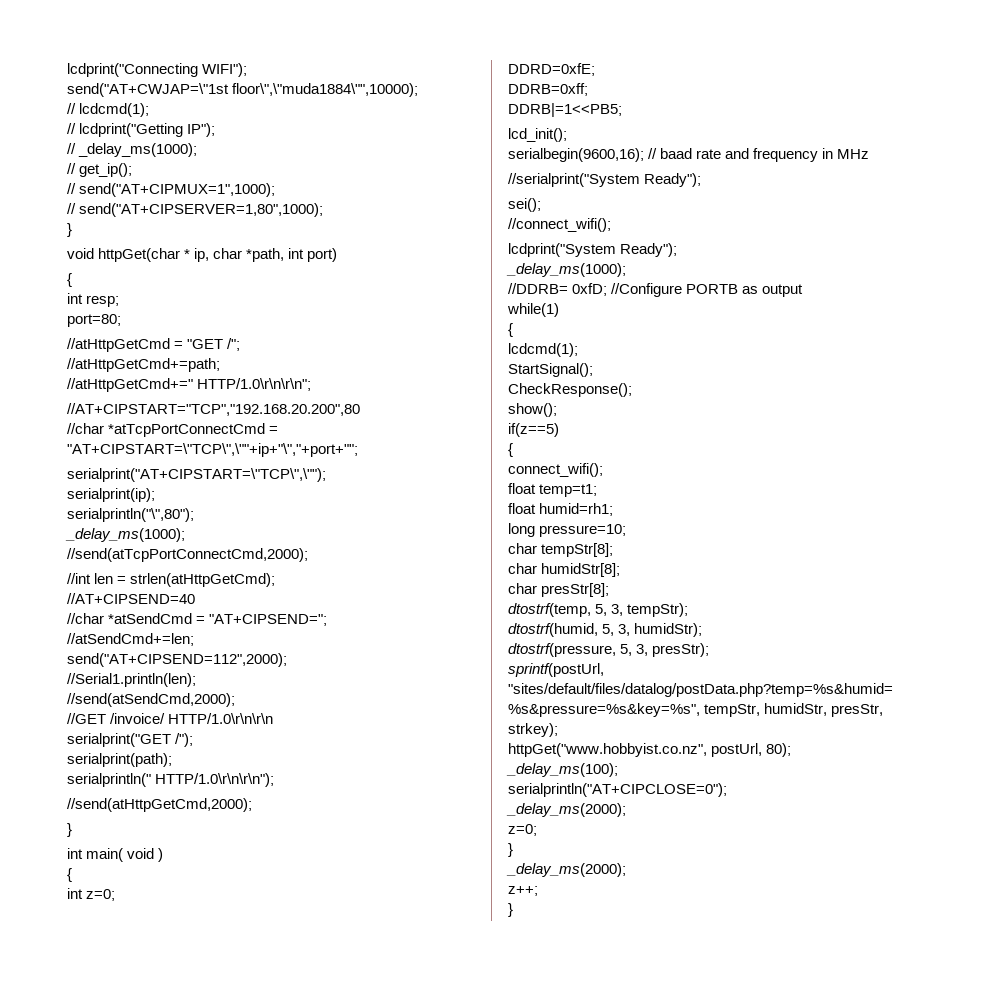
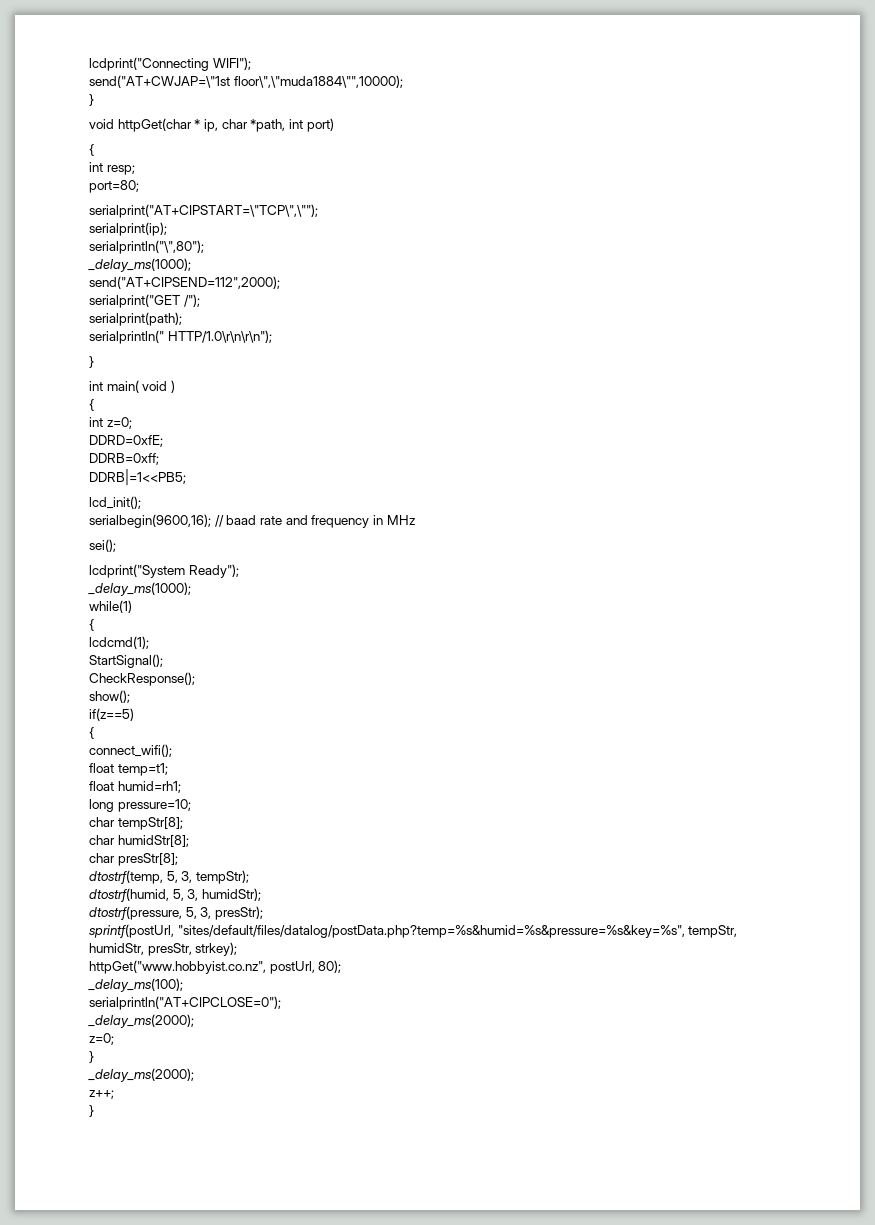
[67,103,150,117] [67,123,216,137] [67,143,198,157] [67,163,133,177] [67,183,276,197] [67,203,324,217] // // lcdcmd(1); // // lcdprint("Getting IP"); // // _delay_ms(1000); // // get_ip(); // // send("AT+CIPMUX=1",1000); // // send("AT+CIPSERVER=1,80",1000); -> (403, 81) none
[67,338,241,352] [67,358,220,372] [67,378,312,392] [67,403,360,416] [67,423,279,437] [67,443,358,457] [67,468,326,482] [67,488,155,502] [67,508,194,522] [65,528,185,542] [67,548,308,562] [67,573,276,587] [67,593,195,604] [67,613,328,626] [67,633,194,646] [67,653,287,667] [67,673,196,687] [67,693,235,707] [67,713,274,724] //atHttpGetCmd = "GET /"; // //atHttpGetCmd+=path; // //atHttpGetCmd+=" HTTP/1.0\r\n\r\n"; // //AT+CIPSTART="TCP","192.168.20.200",80 // //char *atTcpPortConnectCmd = "AT+CIPSTART=\"TCP\",\""+ip+"\","+port+""; // serialprint("AT+CIPSTART=\"TCP\",\""); // serialprint(ip); // serialprintln("\",80"); // _delay_ms(1000); // //send(atTcpPortConnectCmd,2000); // //int len = strlen(atHttpGetCmd); // //AT+CIPSEND=40 // //char *atSendCmd = "AT+CIPSEND="; // //atSendCmd+=len; // send("AT+CIPSEND=112",2000); // //Serial1.println(len); // //send(atSendCmd,2000); // //GET /invoice/ HTTP/1.0\r\n\r\n -> [89,204,318,218] [89,222,167,236] [89,240,204,254] [88,258,191,272] [89,276,280,289] serialprint("AT+CIPSTART=\"TCP\",\""); // serialprint(ip); // serialprintln("\",80"); // _delay_ms(1000); // send("AT+CIPSEND=112",2000);
[67,798,252,812] // //send(atHttpGetCmd,2000); -> (272, 336) none
[508,173,702,187] // //serialprint("System Ready"); -> (415, 520) none
[508,218,611,232] // //connect_wifi(); -> (116, 545) none
[508,283,804,297] // //DDRB= 0xfD; //Configure PORTB as output -> (191, 589) none

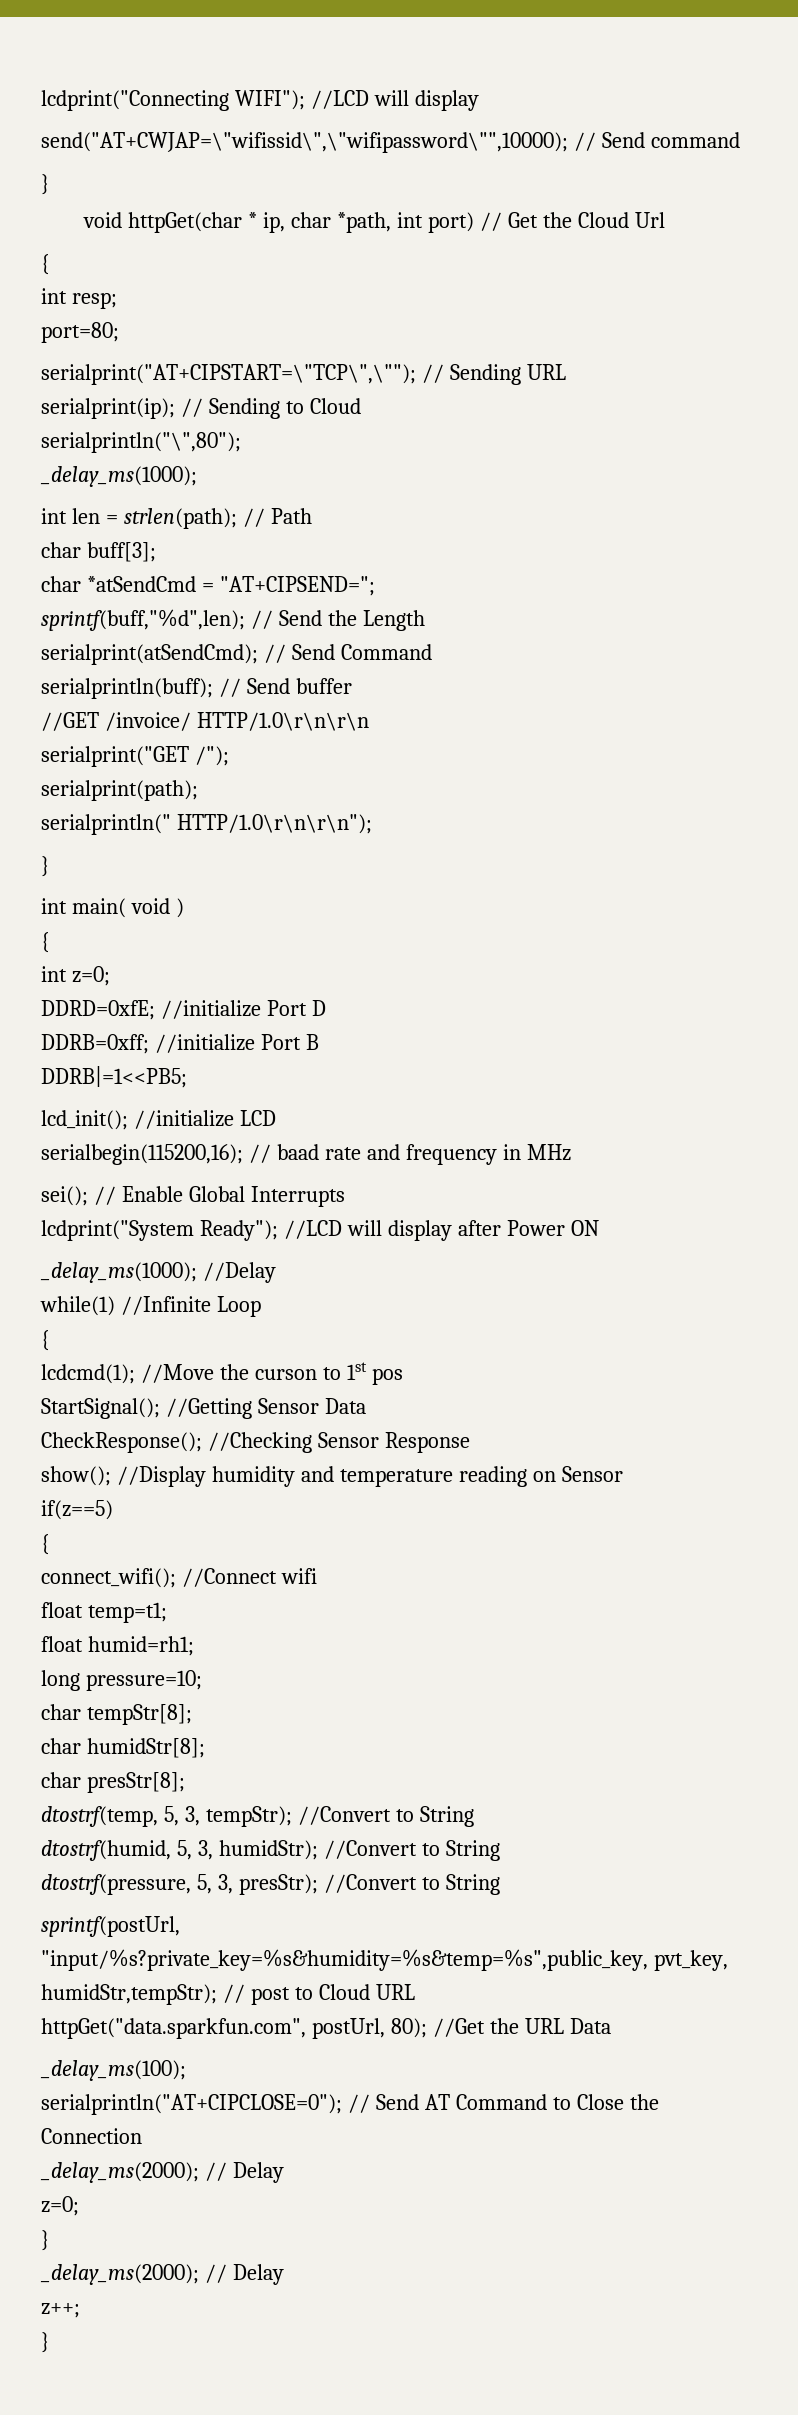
[89,75,403,88] // send("AT+CWJAP=\"1st floor\",\"muda1884\"",10000); -> [310,90,479,111] [41,132,740,153] //LCD will display // send("AT+CWJAP=\"wifissid\",\"wifipassword\"",10000); // Send command
(334, 125) none -> [479,212,665,231] // Get the Cloud Url
[89,222,167,236] [89,240,204,254] [88,258,191,272] [89,276,280,289] // serialprint(ip); // serialprintln("\",80"); // _delay_ms(1000); // send("AT+CIPSEND=112",2000); -> [421,364,566,385] [41,398,361,419] [41,432,241,453] [40,466,197,487] [41,508,312,529] [41,542,156,562] [41,576,375,596] [41,609,425,631] [41,644,432,665] [41,678,352,699] [41,712,369,731] // Sending URL // serialprint(ip); // Sending to Cloud // serialprintln("\",80"); // _delay_ms(1000); // int len = strlen(path); // Path // char buff[3]; // char *atSendCmd = "AT+CIPSEND="; // sprintf(buff,"%d",len); // Send the Length // serialprint(atSendCmd); // Send Command // serialprintln(buff); // Send buffer // //GET /invoice/ HTTP/1.0\r\n\r\n
[89,453,159,465] // DDRB=0xff; -> [160,1000,326,1019] [41,1034,319,1054] //initialize Port D // DDRB=0xff; //initialize Port B
[89,514,211,528] // serialbegin(9600,16); -> [133,1110,276,1129] [41,1144,243,1165] //initialize LCD // serialbegin(115200,16);
[89,564,239,578] [88,582,191,596] // lcdprint("System Ready"); // _delay_ms(1000); -> [93,1186,345,1207] [41,1220,599,1241] [40,1262,276,1283] // Enable Global Interrupts // lcdprint("System Ready"); //LCD will display after Power ON // _delay_ms(1000); //Delay
(132, 606) none -> [120,1296,261,1317] //Infinite Loop
[89,654,163,668] [89,672,195,686] [89,690,130,703] // StartSignal(); // CheckResponse(); // show(); -> [140,1362,403,1385] [41,1398,366,1419] [41,1432,470,1453] [41,1466,623,1487] //Move the curson to 1st pos // StartSignal(); //Getting Sensor Data // CheckResponse(); //Checking Sensor Response // show(); //Display humidity and temperature reading on Sensor
(172, 750) none -> [181,1568,317,1587] //Connect wifi
(249, 877) none -> [297,1806,474,1827] //Convert to String
(261, 894) none -> [323,1840,500,1861] //Convert to String
[89,924,738,938] [89,942,238,956] [89,960,342,974] [88,978,183,992] [89,996,281,1010] [88,1014,194,1028] // sprintf(postUrl, "sites/default/files/datalog/postData.php?temp=%s&humid=%s&pressure=%s&key=%s", tempStr, humidStr, presStr, strkey); // httpGet("www.hobbyist.co.nz", postUrl, 80); // _delay_ms(100); // serialprintln("AT+CIPCLOSE=0"); // _delay_ms(2000); -> [323,1874,500,1895] [41,1916,180,1937] [41,1949,728,1971] [41,1984,415,2005] [41,2018,611,2039] [40,2060,186,2081] [41,2094,659,2115] [41,2128,142,2144] [40,2162,284,2183] //Convert to String // sprintf(postUrl, "input/%s?private_key=%s&humidity=%s&temp=%s",public_key, pvt_key, humidStr,tempStr); // post to Cloud URL // httpGet("data.sparkfun.com", postUrl, 80); //Get the URL Data // _delay_ms(100); // serialprintln("AT+CIPCLOSE=0"); // Send AT Command to Close the Connection // _delay_ms(2000); // Delay
(194, 1075) none -> [204,2264,284,2285] // Delay

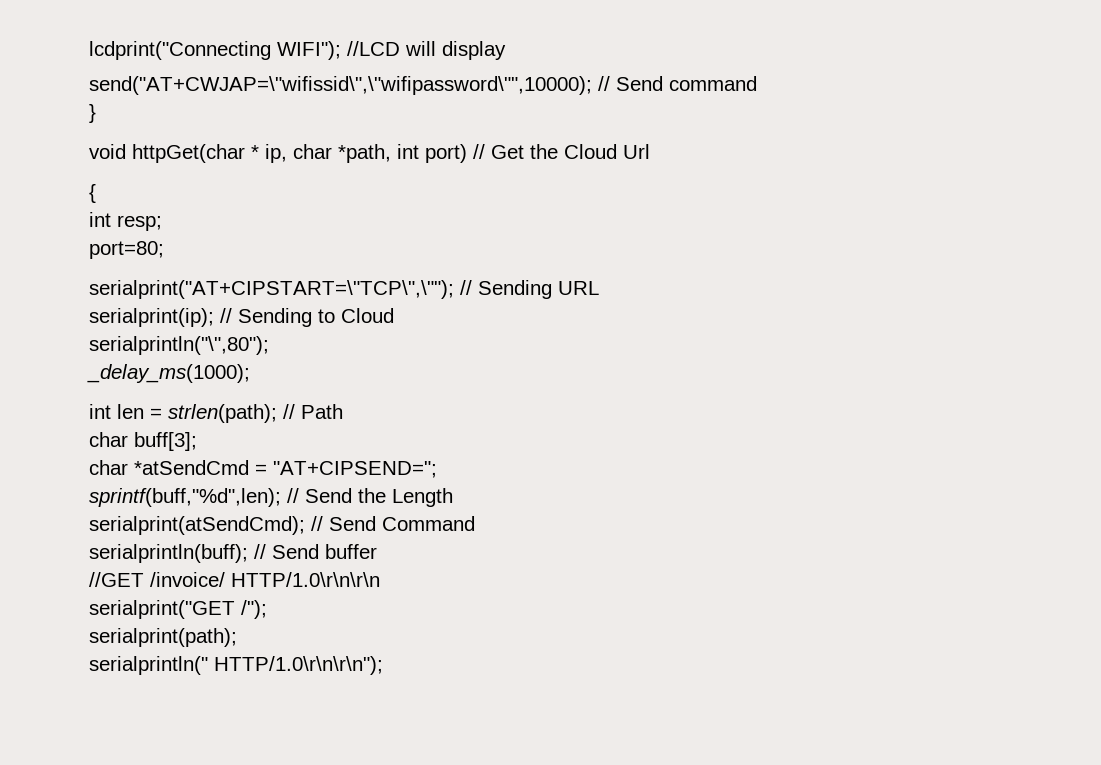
[41,856,50,877] [41,898,184,918] [41,932,50,953] [41,966,110,986] [41,1000,326,1020] [41,1034,319,1054] [41,1066,187,1088] [41,1110,276,1130] [41,1144,571,1165] [41,1186,345,1207] [41,1220,599,1241] [40,1262,276,1283] [40,1296,261,1317] [41,1330,50,1351] [41,1362,403,1385] [41,1398,366,1419] [41,1432,470,1453] [41,1466,623,1487] [41,1500,113,1520] [41,1534,50,1555] [41,1568,317,1588] [41,1602,167,1623] [41,1636,194,1656] [41,1670,202,1691] [41,1704,192,1725] [41,1738,205,1758] [41,1772,185,1793] [41,1806,474,1827] [41,1840,500,1861] [41,1874,500,1895] [41,1916,180,1937] [41,1949,728,1971] [41,1984,415,2005] [41,2018,611,2039] [40,2060,186,2081] [41,2094,659,2115] [41,2128,142,2144] [40,2162,284,2183] [41,2196,79,2216] [41,2230,50,2251] [40,2264,284,2285] [41,2303,80,2318] [41,2332,50,2353] // } // int main( void ) // { // int z=0; // DDRD=0xfE; //initialize Port D // DDRB=0xff; //initialize Port B // DDRB|=1<<PB5; // lcd_init(); //initialize LCD // serialbegin(115200,16); // baad rate and frequency in MHz // sei(); // Enable Global Interrupts // lcdprint("System Ready"); //LCD will display after Power ON // _delay_ms(1000); //Delay // while(1) //Infinite Loop // { // lcdcmd(1); //Move the curson to 1st pos // StartSignal(); //Getting Sensor Data // CheckResponse(); //Checking Sensor Response // show(); //Display humidity and temperature reading on Sensor // if(z==5) // { // connect_wifi(); //Connect wifi // float temp=t1; // float humid=rh1; // long pressure=10; // char tempStr[8]; // char humidStr[8]; // char presStr[8]; // dtostrf(temp, 5, 3, tempStr); //Convert to String // dtostrf(humid, 5, 3, humidStr); //Convert to String // dtostrf(pressure, 5, 3, presStr); //Convert to String // sprintf(postUrl, "input/%s?private_key=%s&humidity=%s&temp=%s",public_key, pvt_key, humidStr,tempStr); // post to Cloud URL // httpGet("data.sparkfun.com", postUrl, 80); //Get the URL Data // _delay_ms(100); // serialprintln("AT+CIPCLOSE=0"); // Send AT Command to Close the Connection // _delay_ms(2000); // Delay // z=0; // } // _delay_ms(2000); // Delay // z++; // } -> (383, 665) none

